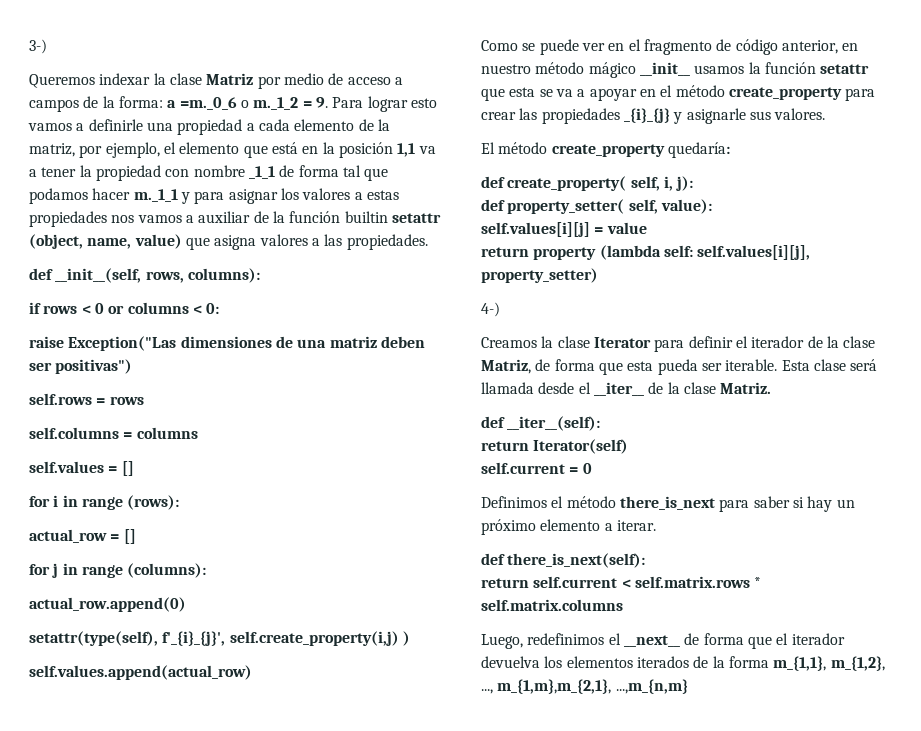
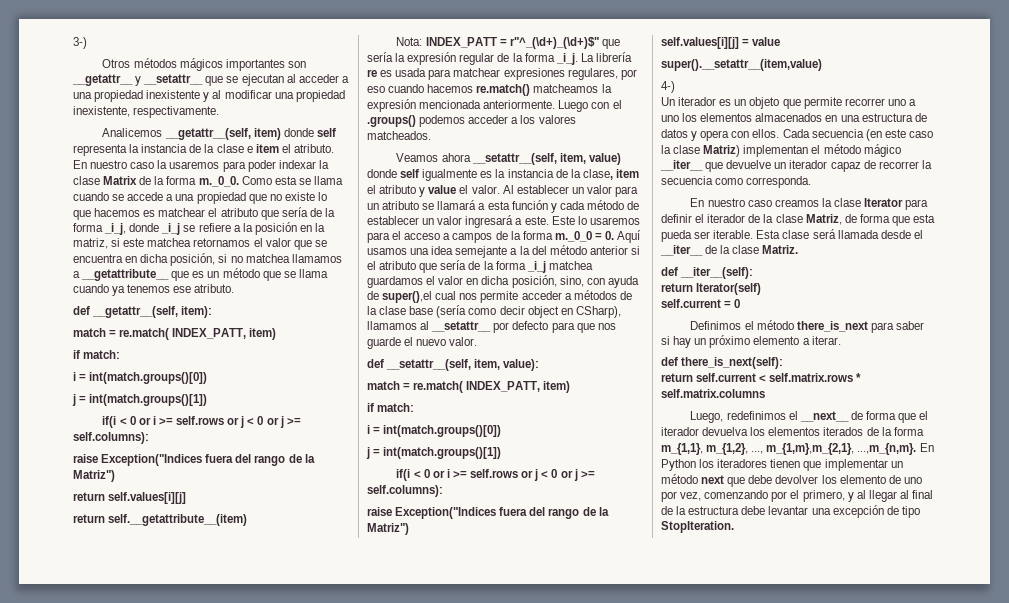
[29,73,344,89] Queremos indexar la clase Matriz por medio de -> [102,58,306,71] [72,74,349,86] [73,90,345,102] [73,106,220,118] [102,128,336,140] [73,144,334,156] [73,160,329,172] [73,176,343,187] [73,192,327,204] [73,207,335,220] [73,222,326,235] [73,238,327,250] [73,253,342,266] [73,268,328,281] [73,284,235,296] [73,306,213,318] [73,328,277,340] [73,350,121,359] [73,372,208,384] [72,394,208,406] [102,416,301,428] [73,432,149,444] [73,454,315,466] [73,470,115,482] [73,492,187,504] [73,514,248,526] [396,37,620,49] [367,52,632,65] [367,68,637,80] [367,84,612,96] [367,99,622,112] [367,115,576,127] [367,131,431,140] [396,153,621,165] [367,169,639,181] [367,185,639,197] [367,200,640,213] [367,215,640,228] [367,231,402,243] Otros métodos mágicos importantes son __getattr__ y __setattr__ que se ejecutan al acceder a una propiedad inexistente y al modificar una propiedad inexistente, respectivamente. // Analicemos __getattr__(self, item) donde self representa la instancia de la clase e item el atributo. En nuestro caso la usaremos para poder indexar la clase Matrix de la forma m._0_0. Como esta se llama cuando se accede a una propiedad que no existe lo que hacemos es matchear el atributo que sería de la forma _i_j, donde _i_j se refiere a la posición en la matriz, si este matchea retornamos el valor que se encuentra en dicha posición, si no matchea llamamos a __getattribute__ que es un método que se llama cuando ya tenemos ese atributo. // def __getattr__(self, item): // match = re.match( INDEX_PATT, item) // if match: // i = int(match.groups()[0]) // j = int(match.groups()[1]) // if(i < 0 or i >= self.rows or j < 0 or j >= self.columns): // raise Exception("Indices fuera del rango de la Matriz") // return self.values[i][j] // return self.__getattribute__(item) // Nota: INDEX_PATT = r"^_(\d+)_(\d+)$" que sería la expresión regular de la forma _i_j. La librería re es usada para matchear expresiones regulares, por eso cuando hacemos re.match() matcheamos la expresión mencionada anteriormente. Luego con el .groups() podemos acceder a los valores matcheados. // Veamos ahora __setattr__(self, item, value) donde self igualmente es la instancia de la clase, item el atributo y value el valor. Al establecer un valor para un atributo se llamará a esta función y cada método de establecer un valor ingresará a este. Este lo usaremos para el
[118,96,437,112] [28,119,390,135] [29,142,436,158] [29,165,389,181] [29,188,399,204] [29,211,441,227] [29,234,428,250] [29,268,260,283] [29,302,220,314] [29,336,425,351] [29,359,133,374] [29,393,144,405] [29,427,198,439] [29,461,134,476] [29,495,180,510] [29,529,136,544] [29,563,207,578] [29,597,186,612] [29,631,410,646] [29,665,252,680] [481,39,859,55] [481,62,870,78] [481,85,876,101] [481,108,826,124] [481,142,730,158] [481,176,694,191] [481,199,712,214] [481,222,647,237] [481,245,811,260] [481,268,598,283] [481,302,500,317] [481,337,537,348] forma: a =m._0_6 o m._1_2 = 9. Para lograr esto vamos a definirle una propiedad a cada elemento de la matriz, por ejemplo, el elemento que está en la posición 1,1 va a tener la propiedad con nombre _1_1 de forma tal que podamos hacer m._1_1 y para asignar los valores a estas propiedades nos vamos a auxiliar de la función builtin setattr (object, name, value) que asigna valores a las propiedades. // def __init__(self, rows, columns): // if rows < 0 or columns < 0: // raise Exception("Las dimensiones de una matriz deben ser positivas") // self.rows = rows // self.columns = columns // self.values = [] // for i in range (rows): // actual_row = [] // for j in range (columns): // actual_row.append(0) // setattr(type(self), f'_{i}_{j}', self.create_property(i,j) ) // self.values.append(actual_row) // Como se puede ver en el fragmento de código anterior, en nuestro método mágico __init__ usamos la función setattr que esta se va a apoyar en el método create_property para crear las propiedades _{i}_{j} y asignarle sus valores. // El método create_property quedaría: // def create_property( self, i, j): // def property_setter( self, value): // self.values[i][j] = value // return property (lambda self: self.values[i][j], property_setter) // 4-) // Creamos -> [522,230,642,243] [367,245,640,258] [367,260,593,273] [367,275,639,288] [367,290,632,303] [367,305,621,318] [367,321,616,333] [367,337,478,349] [367,359,540,371] [367,381,571,393] [367,403,415,412] [367,425,502,437] [366,447,502,459] [396,469,595,481] [367,485,443,497] [367,507,609,519] [367,523,409,535] [661,37,781,49] [661,59,822,71] [661,81,675,93] [661,97,916,109] [661,113,927,122] [661,129,933,141] [661,144,901,157] [660,160,932,172] [661,176,812,188] [690,198,819,207] forma m._0_0 = 0. Aquí usamos una idea semejante a la del método anterior si el atributo que sería de la forma _i_j matchea guardamos el valor en dicha posición, sino, con ayuda de super(),el cual nos permite acceder a métodos de la clase base (sería como decir object en CSharp), llamamos al __setattr__ por defecto para que nos guarde el nuevo valor. // def __setattr__(self, item, value): // match = re.match( INDEX_PATT, item) // if match: // i = int(match.groups()[0]) // j = int(match.groups()[1]) // if(i < 0 or i >= self.rows or j < 0 or j >= self.columns): // raise Exception("Indices fuera del rango de la Matriz") // self.values[i][j] = value // super().__setattr__(item,value) // 4-) // Un iterador es un objeto que permite recorrer uno a uno los elementos almacenados en una estructura de datos y opera con ellos. Cada secuencia (en este caso la clase Matriz) implementan el método mágico __iter__ que devuelve un iterador capaz de recorrer la secuencia como corresponda. // En nuestro caso creamos
[615,679,688,694] ...,m_{n,m} -> [857,443,934,455] [661,459,903,471] [661,474,922,487] [661,490,934,502] [661,505,920,518] [661,521,734,533] ...,m_{n,m}. En Python los iteradores tienen que implementar un método next que debe devolver los elemento de uno por vez, comenzando por el primero, y al llegar al final de la estructura debe levantar una excepción de tipo StopIteration.

